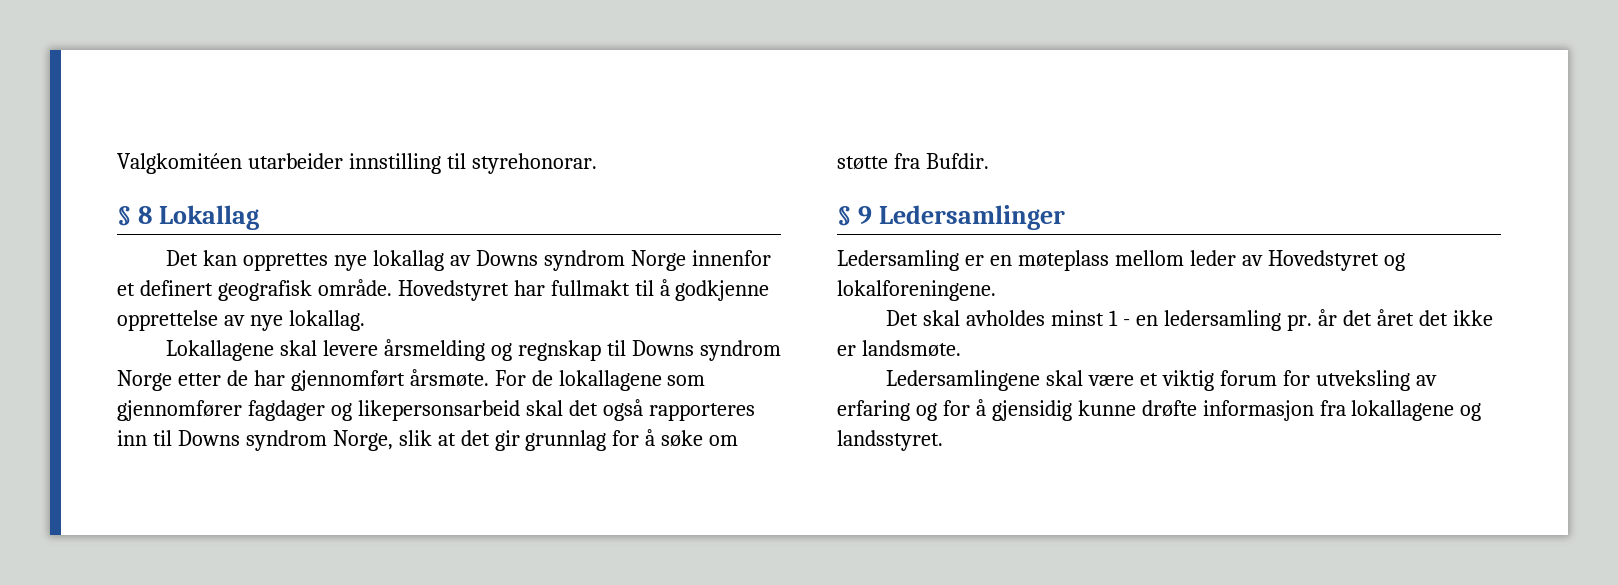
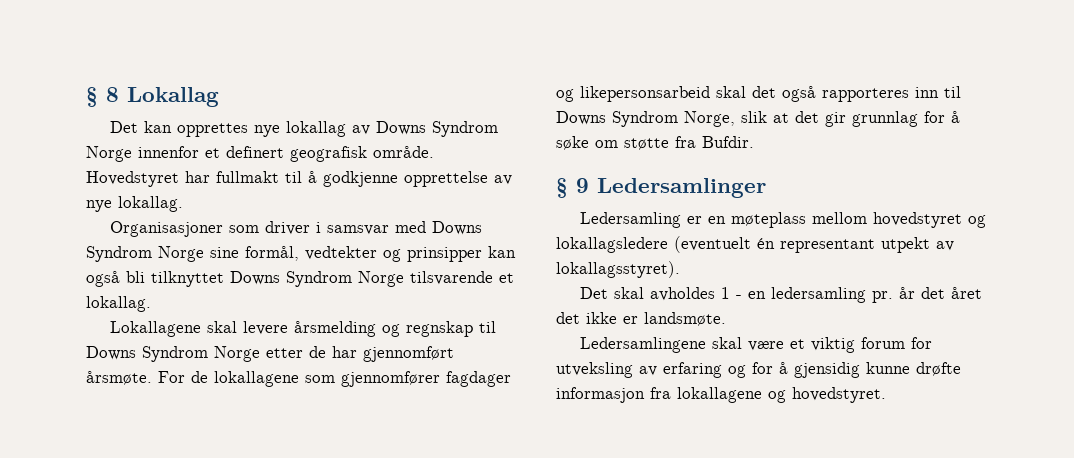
[117,153,597,174] Valgkomitéen utarbeider innstilling til styrehonorar. // -> (86, 97) none
[544,250,626,271] syndrom -> [431,121,498,137] Syndrom
(365, 320) none -> [109,221,482,237] [86,246,516,262] [86,271,514,287] [86,296,151,312] // Organisasjoner som driver i samsvar med Downs Syndrom Norge sine formål, vedtekter og prinsipper kan også bli tilknyttet Downs Syndrom Norge tilsvarende et lokallag.
[699,340,781,361] syndrom -> [142,346,208,362] Syndrom
[245,430,327,451] syndrom -> [612,111,678,127] Syndrom
[1189,250,1405,271] [837,280,996,301] leder av Hovedstyret og lokalforeningene. -> [872,212,986,228] [556,236,954,253] [556,261,680,278] hovedstyret og lokallagsledere (eventuelt én representant utpekt av lokallagsstyret).
[1051,310,1105,326] minst -> (715, 294) none
[837,430,943,451] landsstyret. -> [792,387,886,403] hovedstyret.

